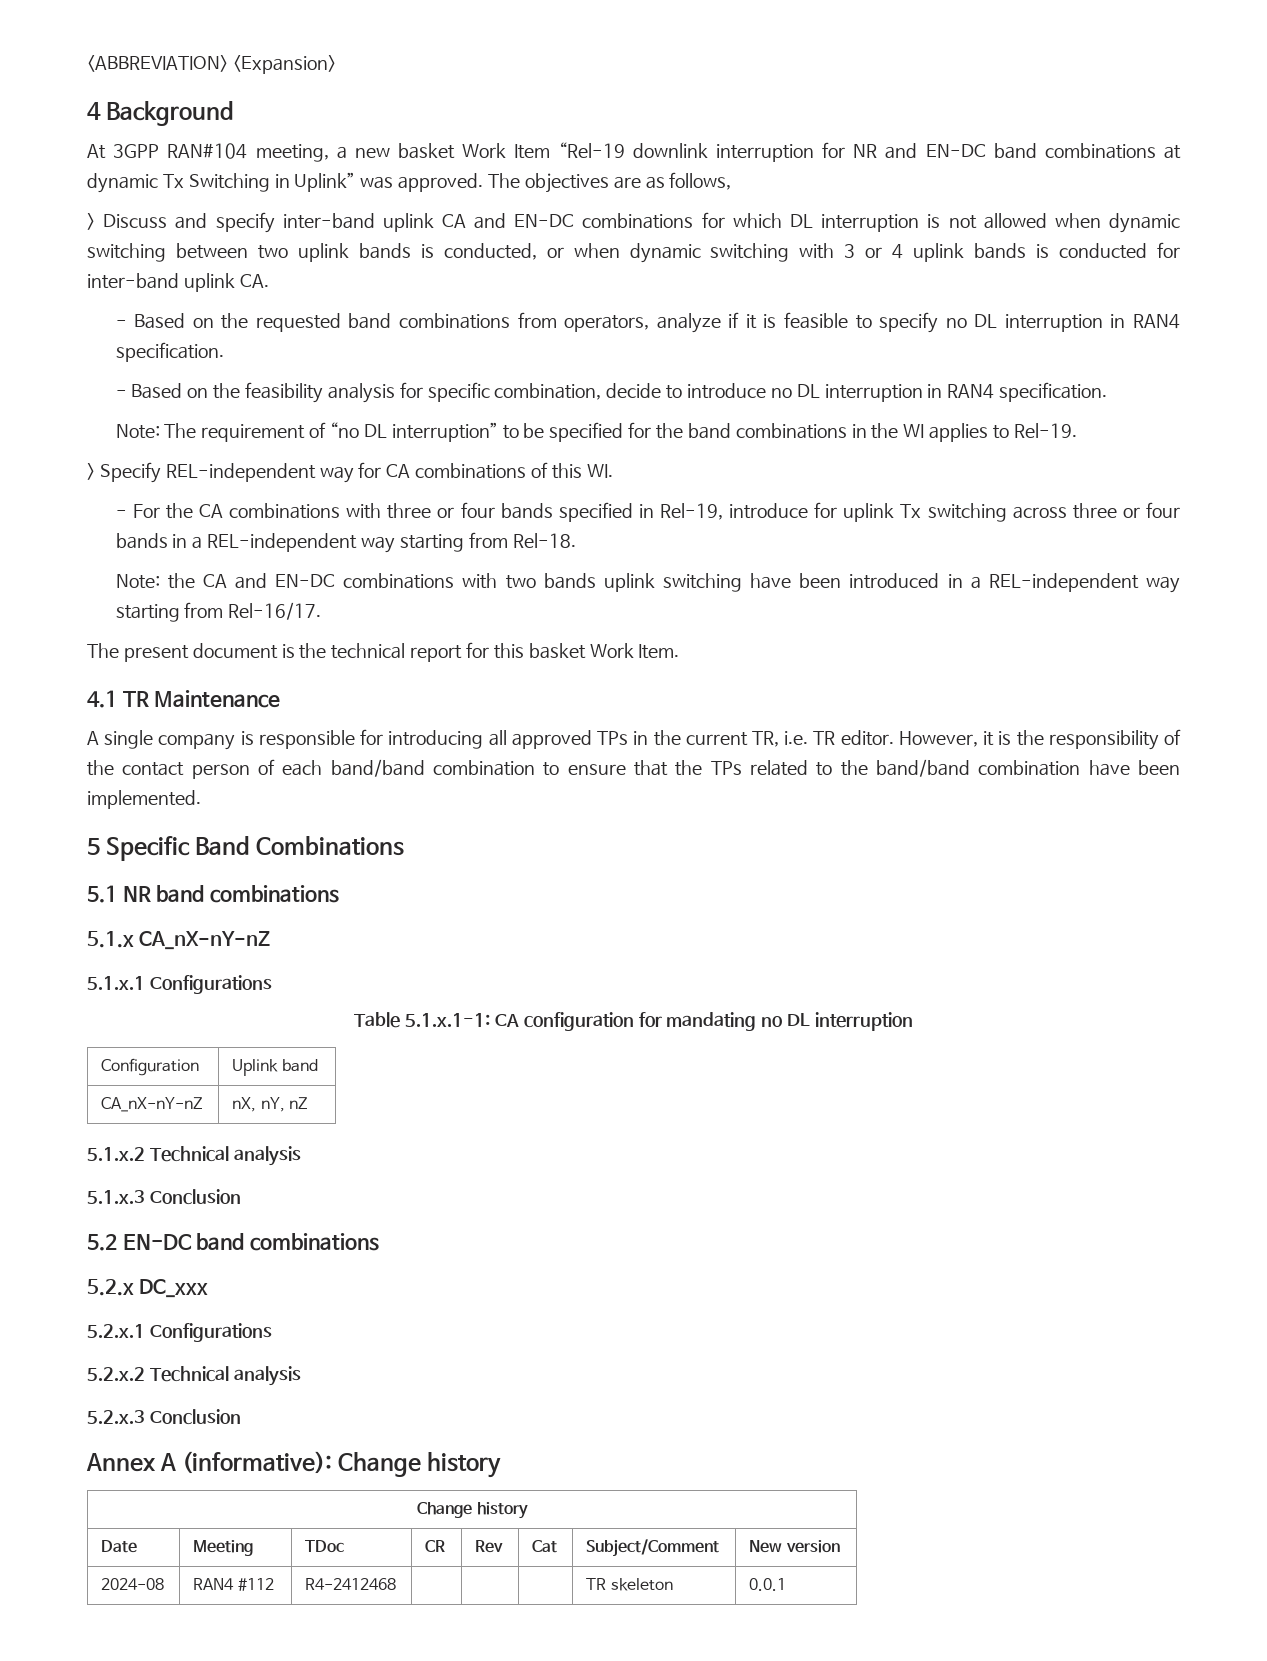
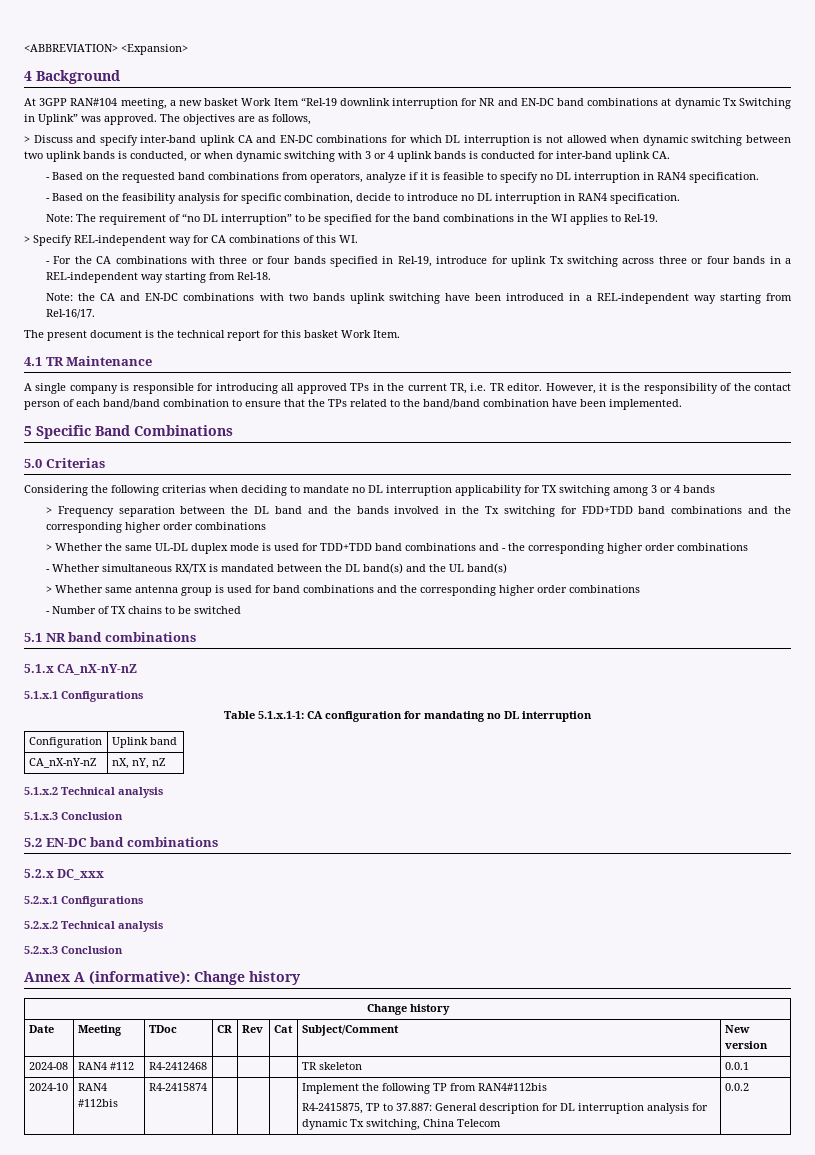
(405, 846) none -> [24,458,105,468] [24,485,715,496] [45,506,791,517] [45,522,266,533] [45,543,748,554] [45,563,507,574] [45,585,640,596] [45,606,241,614] // 5.0 Criterias // Considering the following criterias when deciding to mandate no DL interruption applicability for TX switching among 3 or 4 bands // > Frequency separation between the DL band and the bands involved in the Tx switching for FDD+TDD band combinations and the corresponding higher order combinations // > Whether the same UL-DL duplex mode is used for TDD+TDD band combinations and - the corresponding higher order combinations // - Whether simultaneous RX/TX is mandated between the DL band(s) and the UL band(s) // > Whether same antenna group is used for band combinations and the corresponding higher order combinations // - Number of TX chains to be switched
(787, 1584) none -> [28,1083,68,1091] [77,1083,107,1091] [77,1099,118,1107] [148,1083,207,1091] [301,1083,547,1094] [301,1103,708,1114] [301,1119,501,1130] [724,1083,749,1091] // 2024-10 | RAN4 #112bis | R4-2415874 | | | | Implement the following TP from RAN4#112bis // R4-2415875, TP to 37.887: General description for DL interruption analysis for dynamic Tx switching, China Telecom | 0.0.2

